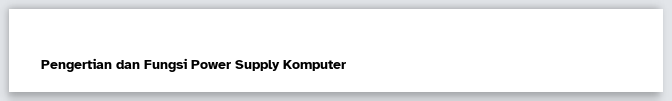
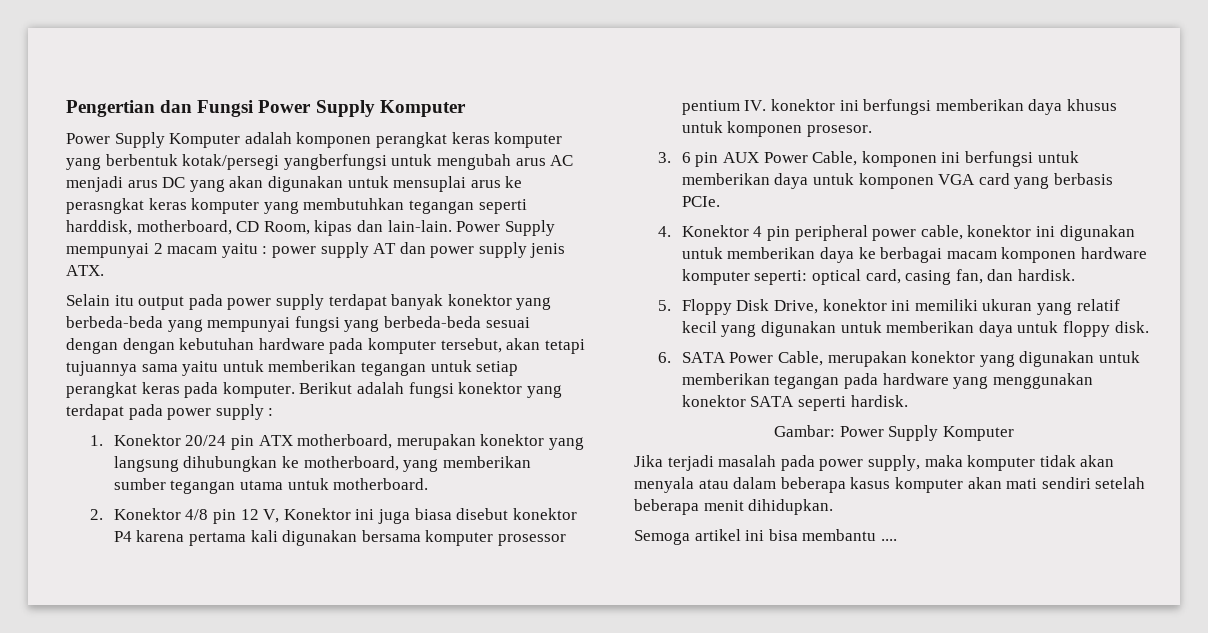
(346, 65) none -> [66,132,563,148] [66,154,574,170] [66,176,523,192] [66,198,527,214] [66,220,555,236] [66,242,566,258] [66,265,104,276] [66,294,552,310] [66,316,530,332] [66,338,585,354] [66,360,519,376] [66,382,562,398] [66,404,274,420] [89,434,584,450] [113,456,531,472] [113,478,429,494] [89,508,577,524] [113,530,566,546] [681,99,1117,115] [681,121,873,137] [657,151,1079,167] [681,173,1113,189] [681,196,720,207] [657,225,1135,241] [681,247,1147,263] [681,269,1075,285] [657,299,1120,315] [681,321,1149,337] [657,351,1140,367] [681,373,1093,389] [681,395,908,411] [774,425,1014,441] [634,455,1115,471] [634,477,1146,493] [634,499,834,515] [634,529,897,545] // Power Supply Komputer adalah komponen perangkat keras komputer yang berbentuk kotak/persegi yangberfungsi untuk mengubah arus AC menjadi arus DC yang akan digunakan untuk mensuplai arus ke perasngkat keras komputer yang membutuhkan tegangan seperti harddisk, motherboard, CD Room, kipas dan lain-lain. Power Supply mempunyai 2 macam yaitu : power supply AT dan power supply jenis ATX. // Selain itu output pada power supply terdapat banyak konektor yang berbeda-beda yang mempunyai fungsi yang berbeda-beda sesuai dengan dengan kebutuhan hardware pada komputer tersebut, akan tetapi tujuannya sama yaitu untuk memberikan tegangan untuk setiap perangkat keras pada komputer. Berikut adalah fungsi konektor yang terdapat pada power supply : // 1. Konektor 20/24 pin ATX motherboard, merupakan konektor yang langsung dihubungkan ke motherboard, yang memberikan sumber tegangan utama untuk motherboard. // 2. Konektor 4/8 pin 12 V, Konektor ini juga biasa disebut konektor P4 karena pertama kali digunakan bersama komputer prosessor pentium IV. konektor ini berfungsi memberikan daya khusus untuk komponen prosesor. // 3. 6 pin AUX Power Cable, komponen ini berfungsi untuk memberikan daya untuk komponen VGA card yang berbasis PCIe. // 4. Konektor 4 pin peripheral power cable, konektor ini digunakan untuk memberikan daya ke berbagai macam komponen hardware komputer seperti: optical card, casing fan, dan hardisk. // 5. Floppy Disk Drive, konektor ini memiliki ukuran yang relatif kecil yang digunakan untuk memberikan daya untuk floppy disk. // 6. SATA Power Cable, merupakan konektor yang digunakan untuk memberikan tegangan pada hardware yang menggunakan konektor SATA seperti hardisk. // Gambar: Power Supply Komputer // Jika terjadi masalah pada power supply, maka komputer tidak akan menyala atau dalam beberapa kasus komputer akan mati sendiri setelah beberapa menit dihidupkan. // Semoga artikel ini bisa membantu ....

